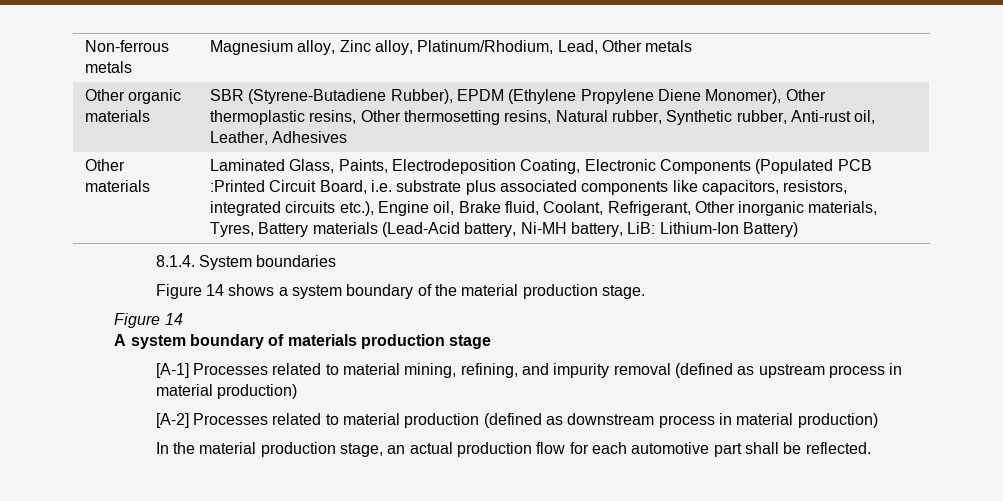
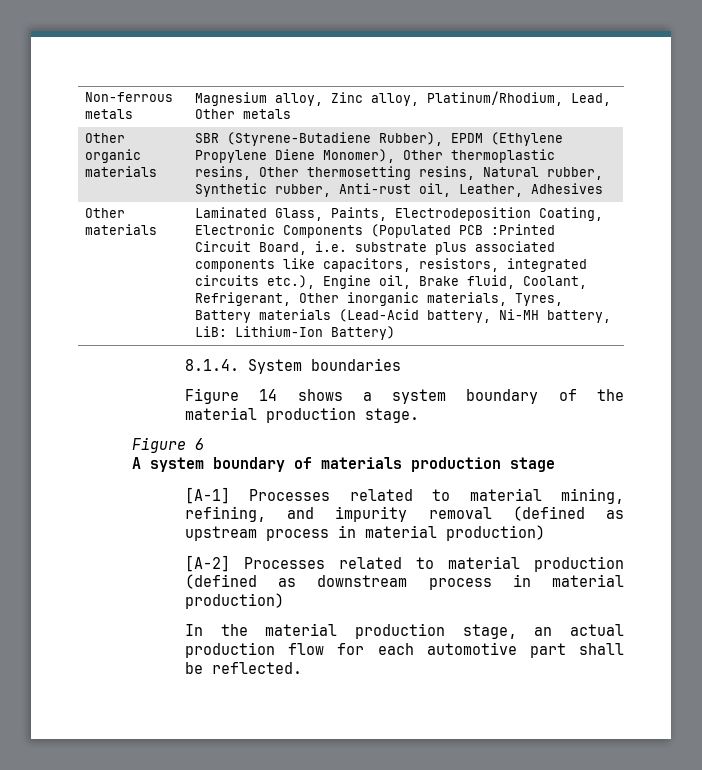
[164,313,183,325] 14 -> [194,438,204,450] 6

